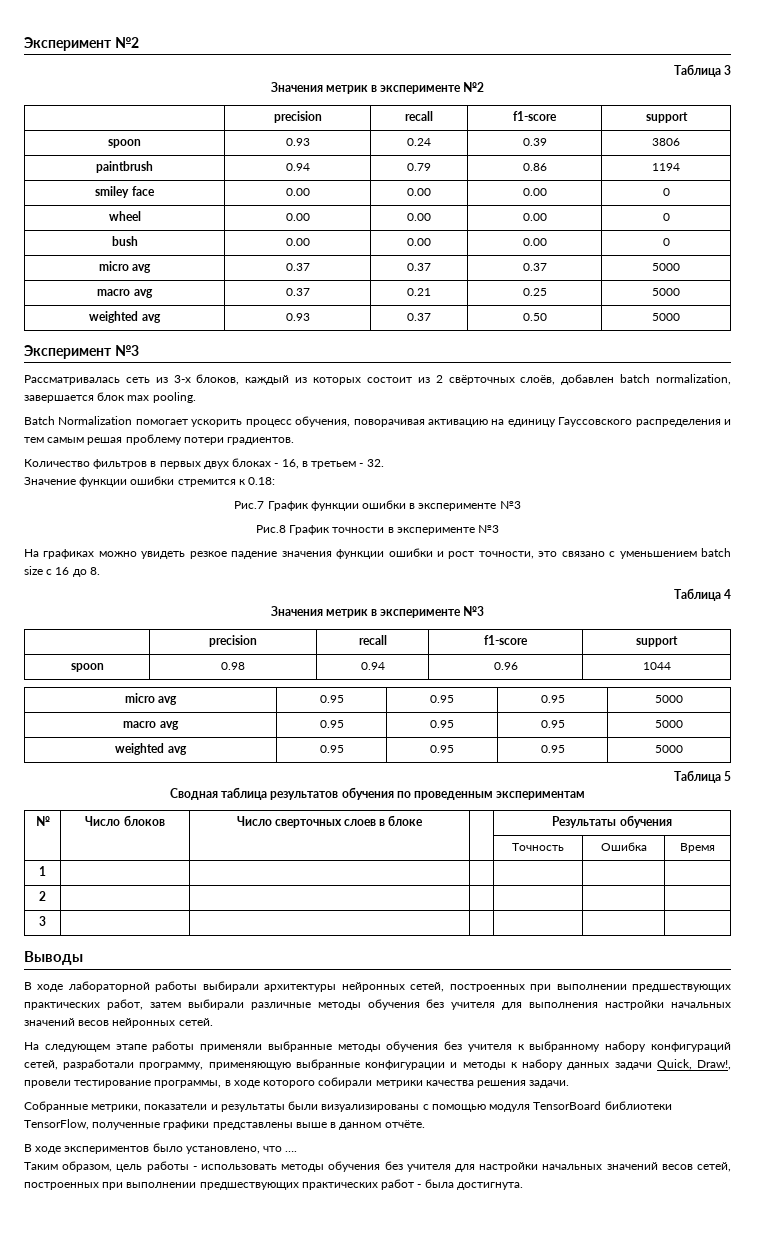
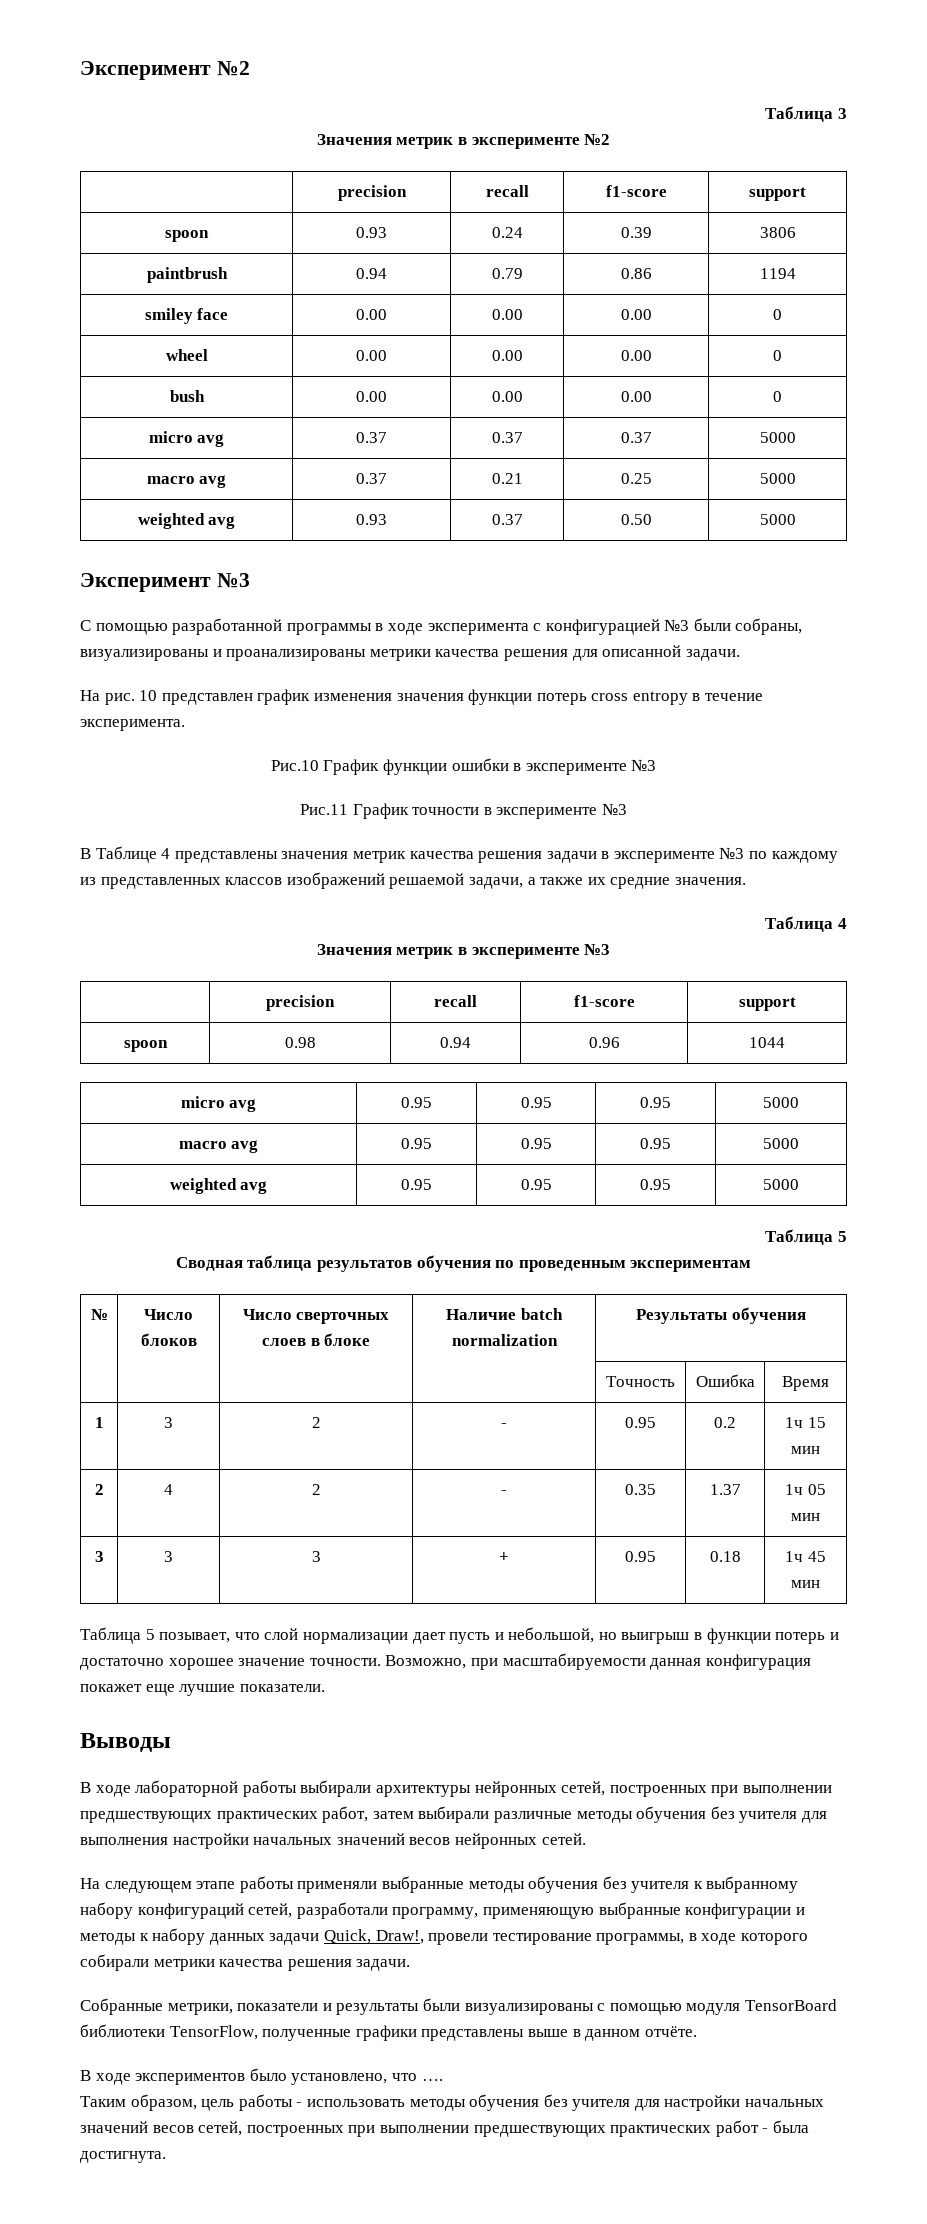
[24,374,732,385] [24,392,196,403] [24,416,731,427] [24,434,295,445] [24,458,384,469] [24,476,276,487] [234,501,265,509] Рассматривалась сеть из 3-х блоков, каждый из которых состоит из 2 свёрточных слоёв, добавлен batch normalization, завершается блок max pooling. // Batch Normalization помогает ускорить процесс обучения, поворачивая активацию на единицу Гауссовского распределения и тем самым решая проблему потери градиентов. // Количество фильтров в первых двух блоках - 16, в третьем - 32. // Значение функции ошибки стремится к 0.18: // Рис.7 -> [80,618,803,635] [80,645,740,661] [80,689,764,705] [80,719,185,731] [270,760,319,771] С помощью разработанной программы в ходе эксперимента с конфигурацией №3 были собраны, визуализированы и проанализированы метрики качества решения для описанной задачи. // На рис. 10 представлен график изменения значения функции потерь cross entropy в течение эксперимента. // Рис.10
[255,525,286,533] Рис.8 -> [300,804,349,815] Рис.11
[24,548,731,559] [24,566,100,577] На графиках можно увидеть резкое падение значения функции ошибки и рост точности, это связано с уменьшением batch size c 16 до 8. -> [80,846,838,863] [80,872,746,889] В Таблице 4 представлены значения метрик качества решения задачи в эксперименте №3 по каждому из представленных классов изображений решаемой задачи, а также их средние значения.
(424, 820) none -> [446,1308,563,1320] [451,1334,558,1346] Наличие batch normalization
[39,891,46,901] [39,916,46,926] | | | | | // 2 | | | | | | // 3 | | | | | | -> [164,1417,173,1428] [311,1417,321,1428] [501,1423,507,1428] [625,1417,656,1428] [714,1417,736,1428] [785,1417,826,1428] [791,1446,820,1454] [94,1484,104,1495] [164,1484,173,1495] [311,1484,321,1495] [501,1490,507,1495] [625,1484,656,1495] [709,1484,741,1495] [785,1484,826,1495] [791,1513,820,1521] [94,1551,104,1562] [164,1551,173,1562] [311,1551,321,1562] [499,1552,509,1562] [625,1551,656,1562] [709,1551,741,1562] [785,1551,826,1562] [791,1580,820,1588] [80,1627,839,1644] [80,1653,811,1670] [80,1684,325,1696] 3 | 2 | - | 0.95 | 0.2 | 1ч 15 мин // 2 | 4 | 2 | - | 0.35 | 1.37 | 1ч 05 мин // 3 | 3 | 3 | + | 0.95 | 0.18 | 1ч 45 мин // Таблица 5 позывает, что слой нормализации дает пусть и небольшой, но выигрыш в функции потерь и достаточно хорошее значение точности. Возможно, при масштабируемости данная конфигурация покажет еще лучшие показатели.

